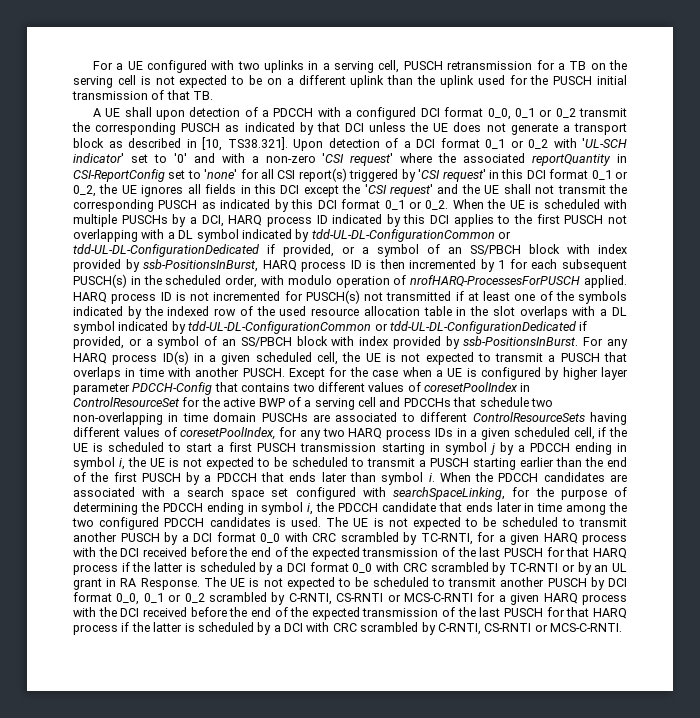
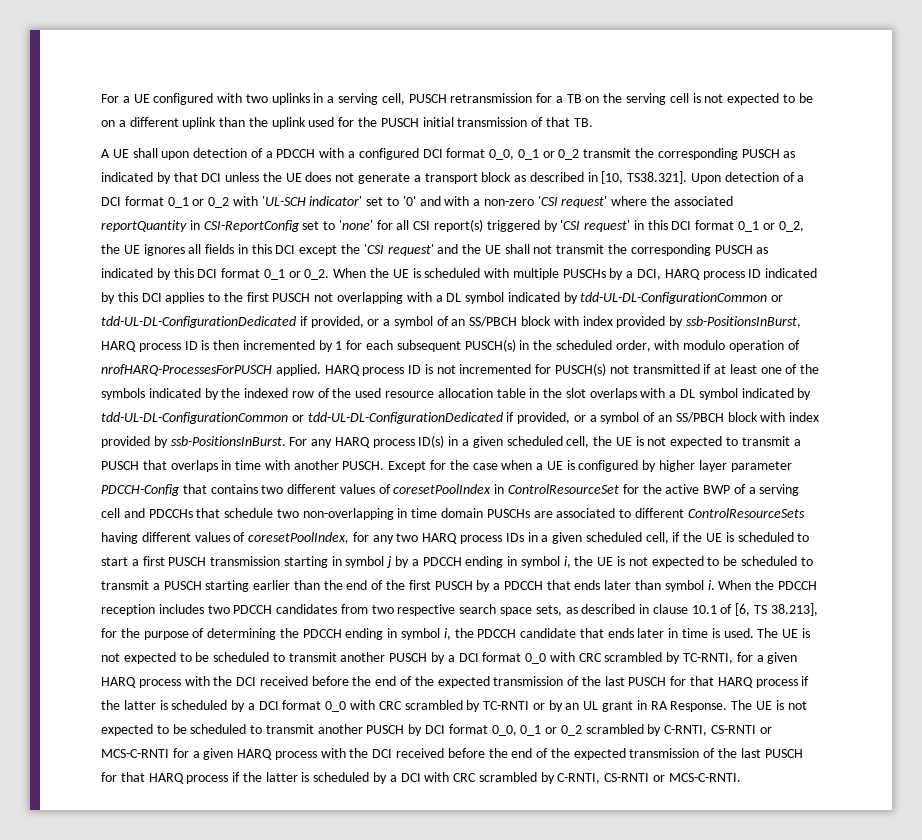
[543,472,627,482] [73,487,505,500] candidates are associated with a search space set configured with searchSpaceLinking, -> [101,603,818,616] reception includes two PDCCH candidates from two respective search space sets, as described in clause 10.1 of [6, TS 38.213],
[566,502,627,515] [72,517,271,530] among the two configured PDCCH candidates -> (709, 633) none

